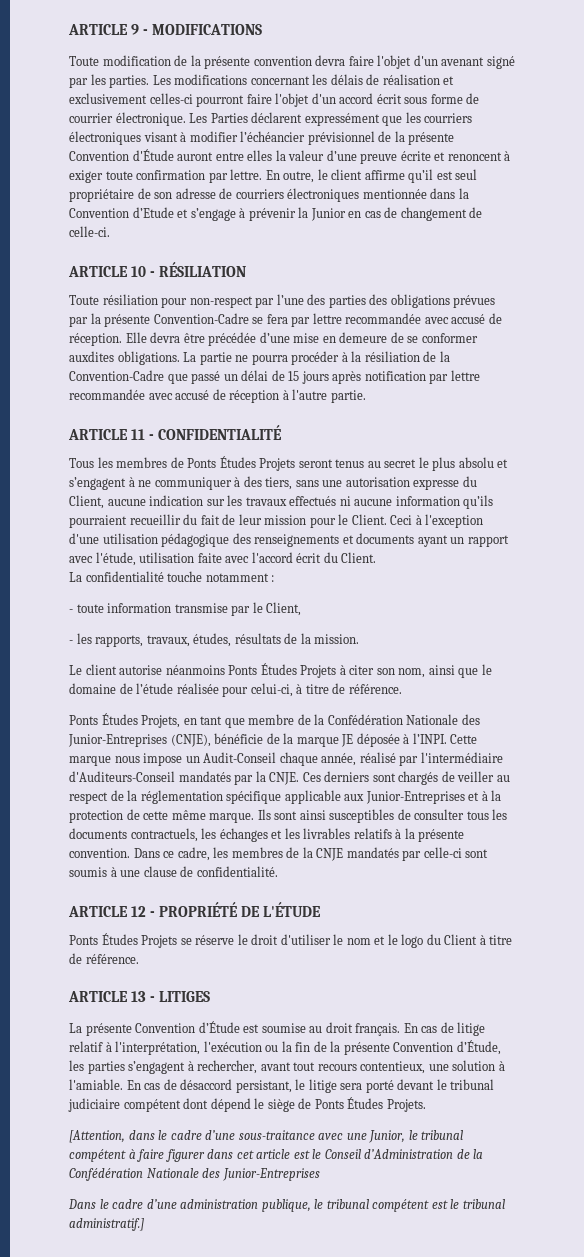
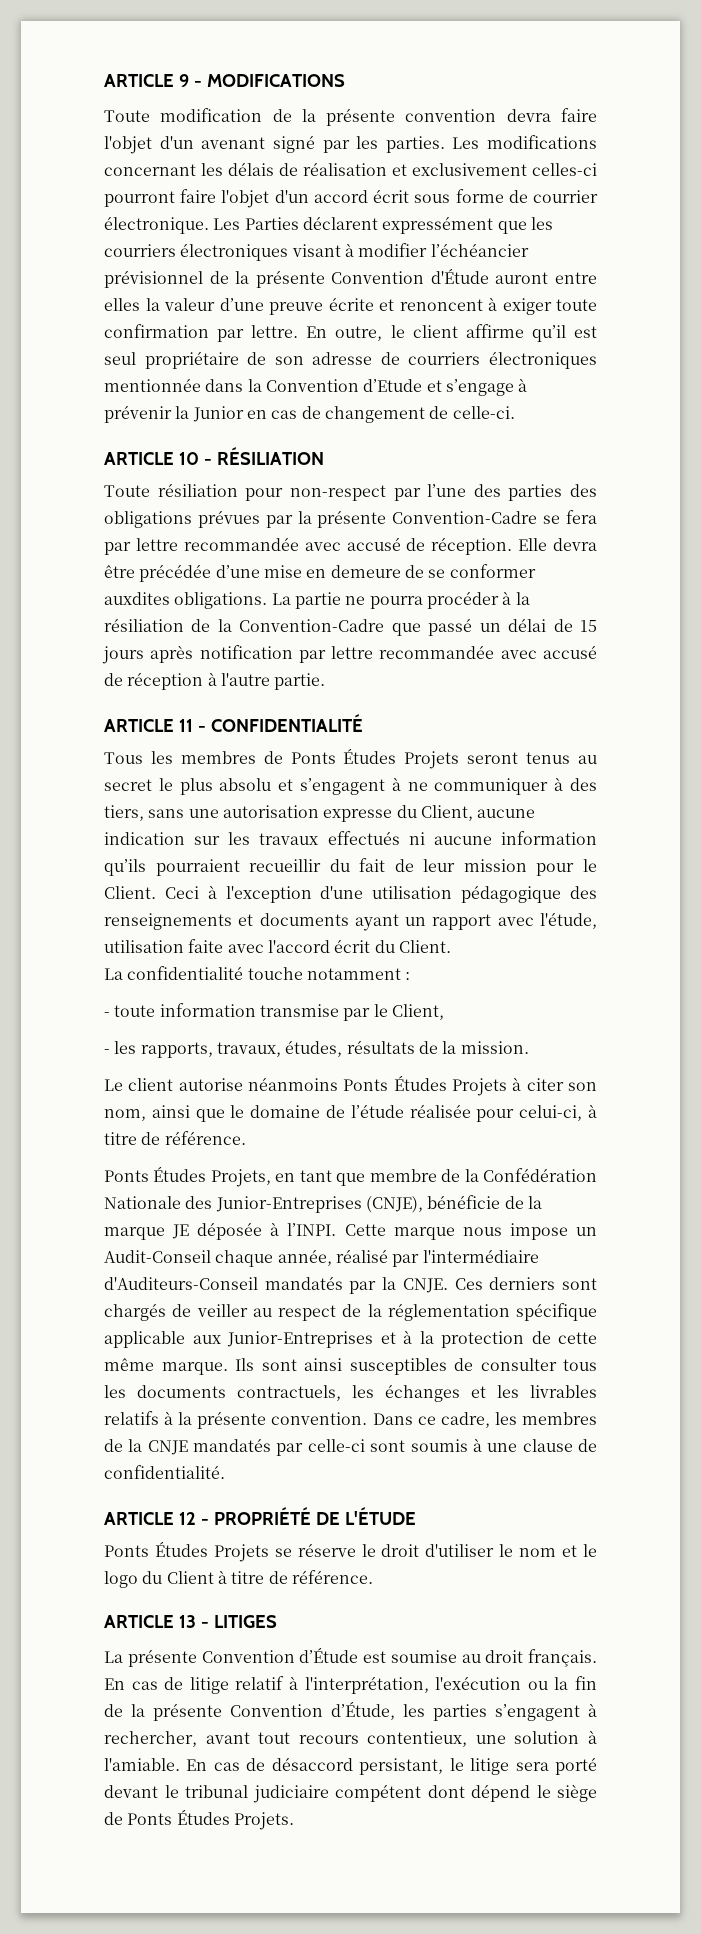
[69,1130,464,1143] [69,1149,484,1162] [69,1168,320,1181] [68,1199,505,1212] [69,1218,144,1231] // [Attention, dans le cadre d’une sous-traitance avec une Junior, le tribunal compétent à faire figurer dans cet article est le Conseil d’Administration de la Confédération Nationale des Junior-Entreprises // Dans le cadre d’une administration publique, le tribunal compétent est le tribunal administratif.] -> (294, 1821) none

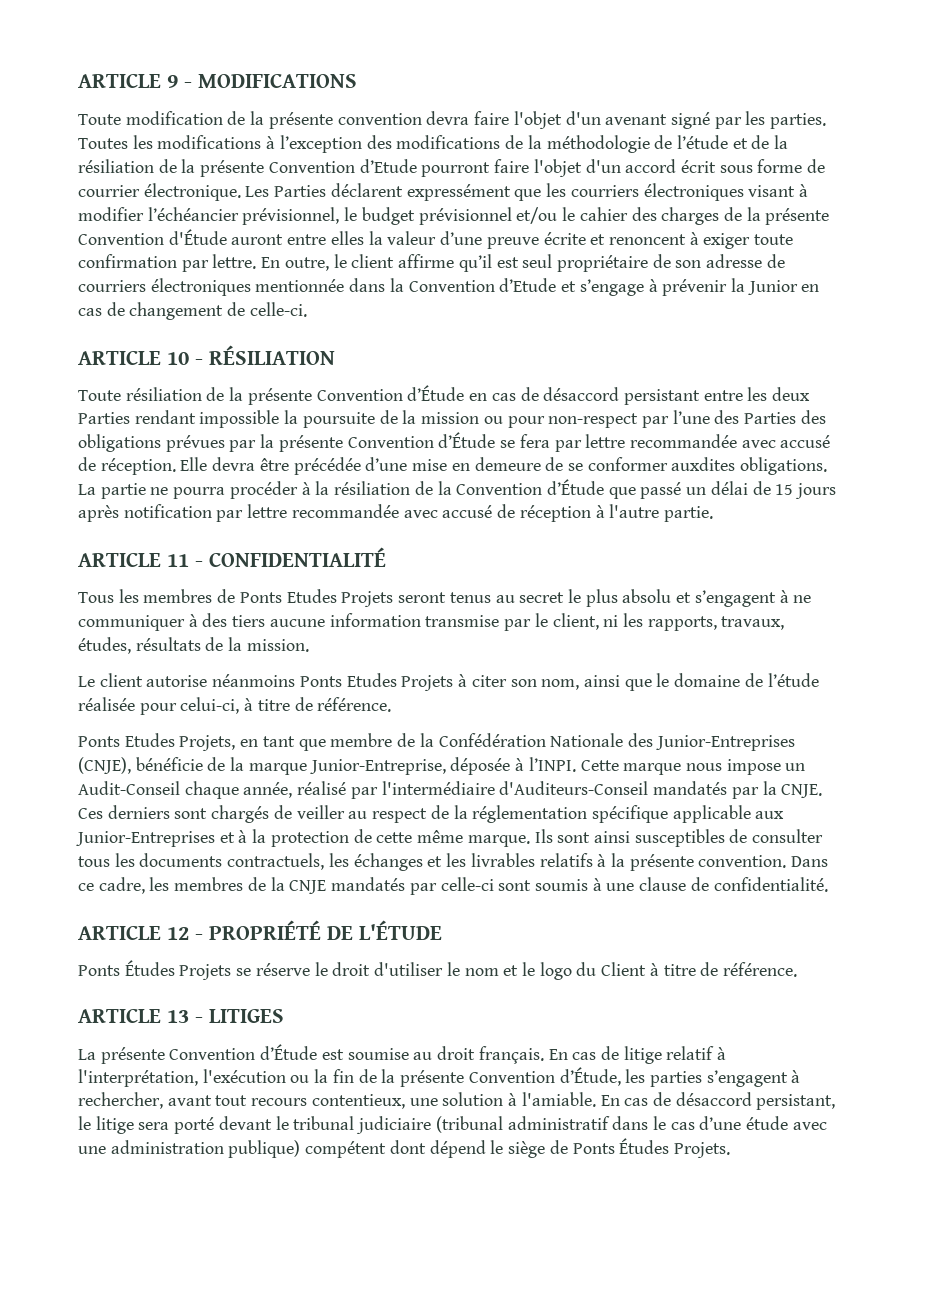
[452,135,597,149] [104,162,597,176] Les modifications concernant les délais de réalisation et exclusivement celles-ci -> [78,135,789,153] [78,159,417,177] Toutes les modifications à l’exception des modifications de la méthodologie de l’étude et de la résiliation de la présente Convention d’Etude
[104,270,203,288] prévisionnel -> [242,207,720,225] prévisionnel, le budget prévisionnel et/ou le cahier des charges
(238, 490) none -> [206,385,811,405] [78,410,503,428] de la présente Convention d’Étude en cas de désaccord persistant entre les deux Parties rendant impossible la poursuite de la mission ou
[508,484,563,501] parties -> [744,412,797,424] Parties
[392,511,538,524] Convention-Cadre -> [347,432,496,448] Convention d’Étude
[239,619,385,632] Convention-Cadre -> [456,479,604,495] Convention d’Étude
[343,748,397,764] Études -> [286,589,337,603] Etudes
[104,805,536,822] [104,831,597,845] [104,858,597,876] [104,885,597,903] [104,912,597,931] [104,939,451,953] [104,966,411,980] [104,1005,156,1017] tiers, sans une autorisation expresse du Client, aucune indication sur les travaux effectués ni aucune information qu’ils pourraient recueillir du fait de leur mission pour le Client. Ceci à l'exception d'une utilisation pédagogique des renseignements et documents ayant un rapport avec l'étude, utilisation faite avec l'accord écrit du Client. // La confidentialité touche notamment : // - toute -> [232,615,325,627] tiers aucune
[391,1004,444,1020] [104,1049,110,1054] Client, // - -> [552,613,619,630] client, ni
[393,1075,447,1091] Études -> [346,673,397,687] Etudes
[153,1166,207,1182] Études -> [124,733,175,747] Etudes
[172,1224,190,1239] JE -> [309,759,446,775] Junior-Entreprise,
(329, 1794) none -> [435,1116,827,1133] [78,1140,301,1158] (tribunal administratif dans le cas d’une étude avec une administration publique)

